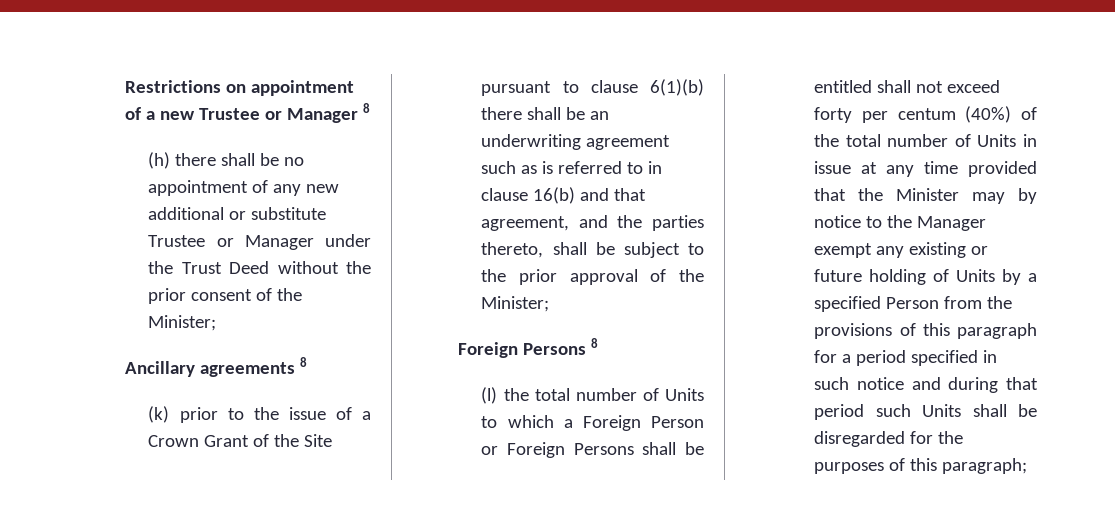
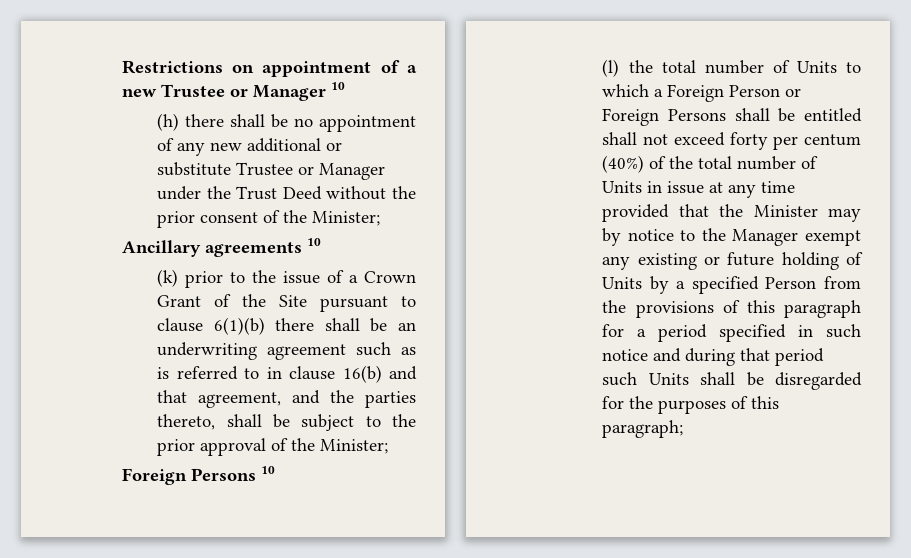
[362,103,370,113] 8 -> [330,82,345,90] 10
[299,357,307,367] 8 -> [306,238,321,246] 10
[590,338,598,348] 8 -> [260,466,275,474] 10

